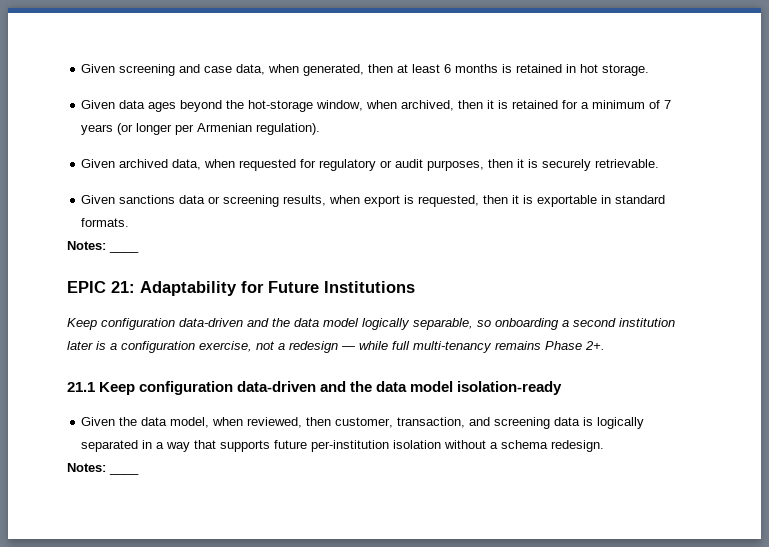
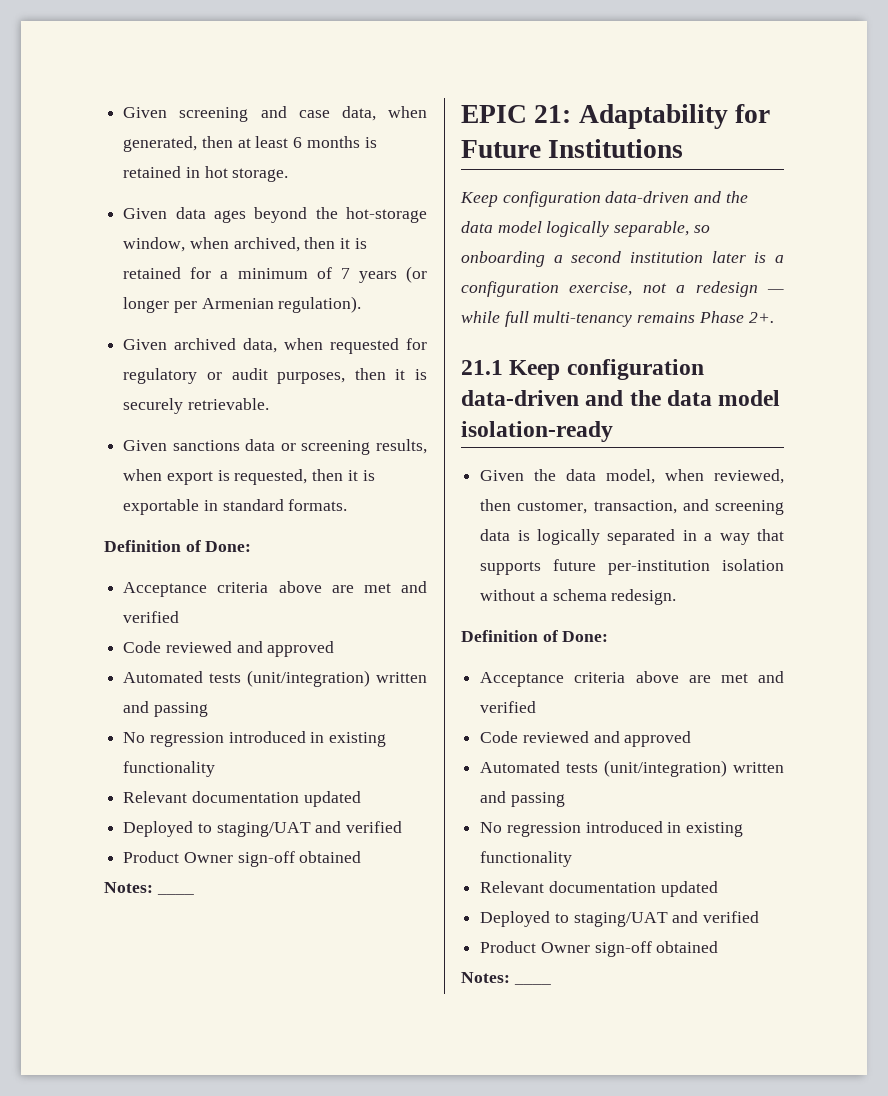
(130, 222) none -> [104,540,252,552] [123,581,427,597] [123,611,180,623] [123,641,335,657] [123,670,427,687] [123,701,208,717] [123,731,387,747] [123,761,216,777] [123,791,361,807] [123,821,403,837] [123,851,362,867] // Definition of Done: // Acceptance criteria above are met and verified // Code reviewed and approved // Automated tests (unit/integration) written and passing // No regression introduced in existing functionality // Relevant documentation updated // Deployed to staging/UAT and verified // Product Owner sign-off obtained
(605, 446) none -> [461,630,609,642] [480,671,784,687] [480,701,537,713] [480,731,692,747] [480,760,784,777] [480,791,565,807] [480,821,744,837] [480,851,573,867] [480,881,718,897] [480,911,760,927] [480,941,719,957] // Definition of Done: // Acceptance criteria above are met and verified // Code reviewed and approved // Automated tests (unit/integration) written and passing // No regression introduced in existing functionality // Relevant documentation updated // Deployed to staging/UAT and verified // Product Owner sign-off obtained

